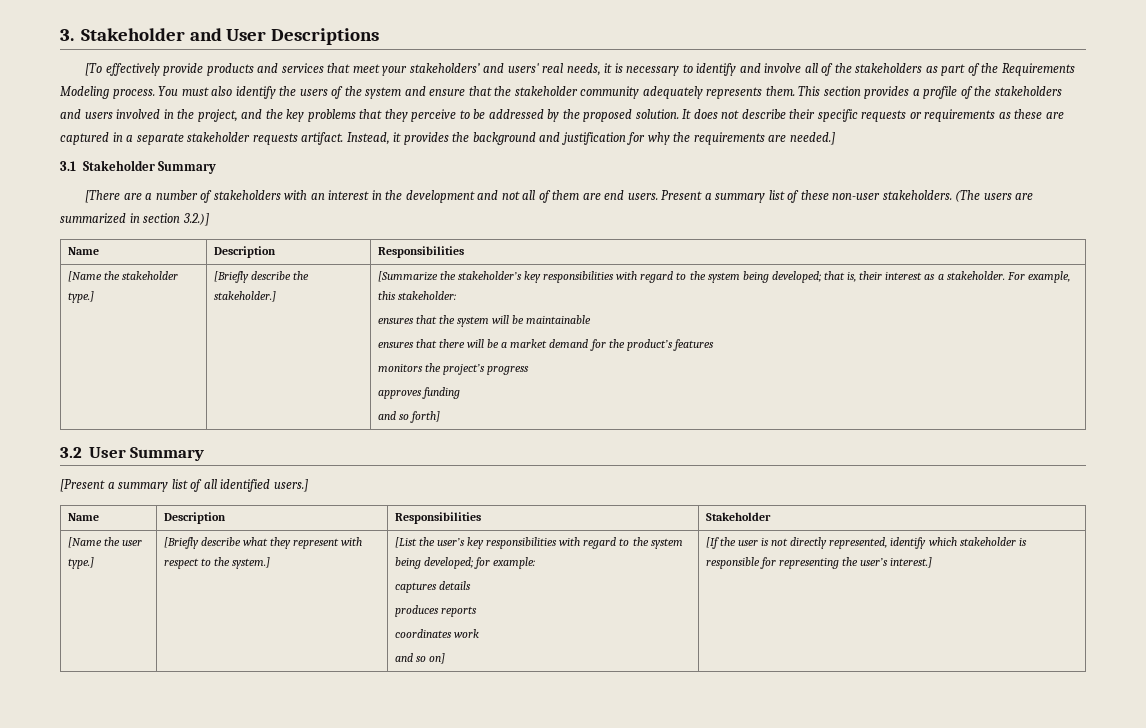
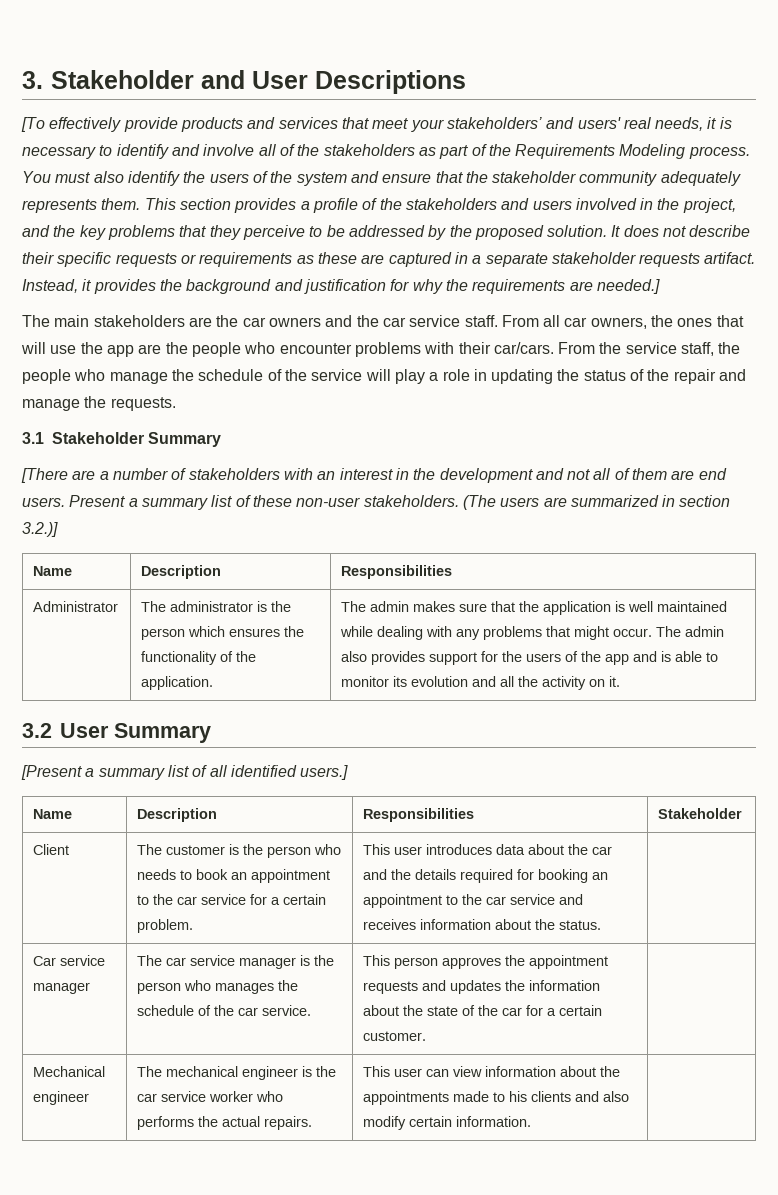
(835, 138) none -> [22,315,744,329] [21,342,741,357] [22,369,747,384] [22,396,176,411] // The main stakeholders are the car owners and the car service staff. From all car owners, the ones that will use the app are the people who encounter problems with their car/cars. From the service staff, the people who manage the schedule of the service will play a role in updating the status of the repair and manage the requests.
[67,271,178,282] [67,291,94,303] [213,271,309,283] [213,291,276,302] [377,271,1070,283] [377,291,456,300] [377,315,592,327] [377,339,714,351] [377,363,530,375] [377,387,460,399] [377,411,440,423] [Name the stakeholder type.] | [Briefly describe the stakeholder.] | [Summarize the stakeholder’s key responsibilities with regard to the system being developed; that is, their interest as a stakeholder. For example, this stakeholder: // ensures that the system will be maintainable // ensures that there will be a market demand for the product’s features // monitors the project’s progress // approves funding // and so forth] -> [33,601,119,612] [141,601,292,612] [141,626,305,640] [141,651,257,665] [141,676,214,690] [341,601,728,615] [340,626,725,640] [341,651,719,665] [341,676,621,690] Administrator | The administrator is the person which ensures the functionality of the application. | The admin makes sure that the application is well maintained while dealing with any problems that might occur. The admin also provides support for the users of the app and is able to monitor its evolution and all the activity on it.
[67,537,142,548] [67,557,94,569] [163,537,363,549] [163,557,271,569] [394,537,683,549] [394,557,536,569] [394,581,471,593] [394,605,477,617] [394,629,479,638] [394,653,445,664] [705,537,1027,549] [705,557,933,569] [Name the user type.] | [Briefly describe what they represent with respect to the system.] | [List the user’s key responsibilities with regard to the system being developed; for example: // captures details // produces reports // coordinates work // and so on] | [If the user is not directly represented, identify which stakeholder is responsible for representing the user’s interest.] -> [33,844,70,855] [137,844,342,858] [137,869,331,883] [137,894,327,905] [137,919,194,933] [363,844,613,855] [363,869,609,883] [363,894,584,908] [363,919,602,930] [33,955,106,966] [33,982,91,994] [137,955,335,969] [137,980,299,994] [137,1005,312,1016] [363,955,609,969] [363,980,601,994] [363,1005,603,1016] [363,1031,427,1041] [33,1066,106,1077] [33,1091,90,1105] [137,1066,337,1080] [137,1091,284,1102] [137,1116,313,1130] [363,1066,621,1077] [363,1091,630,1105] [363,1116,532,1130] Client | The customer is the person who needs to book an appointment to the car service for a certain problem. | This user introduces data about the car and the details required for booking an appointment to the car service and receives information about the status. | // Car service manager | The car service manager is the person who manages the schedule of the car service. | This person approves the appointment requests and updates the information about the state of the car for a certain customer. | // Mechanical engineer | The mechanical engineer is the car service worker who performs the actual repairs. | This user can view information about the appointments made to his clients and also modify certain information. |

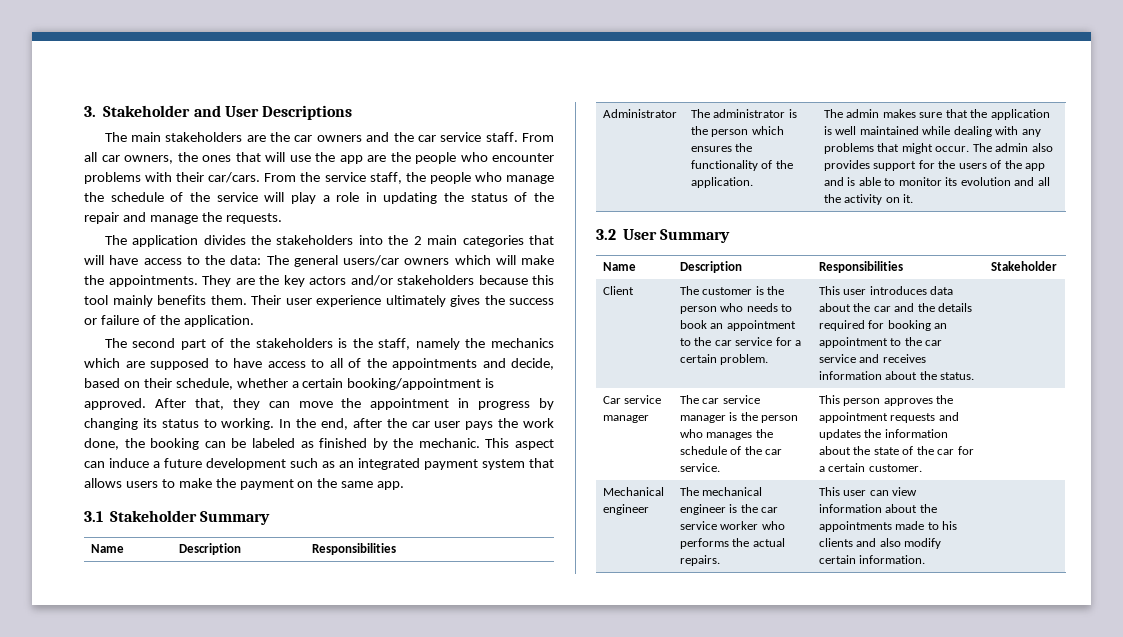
[21,117,732,132] [22,144,750,159] [22,171,741,186] [22,198,736,213] [22,225,751,240] [22,252,756,267] [22,279,660,294] // [To effectively provide products and services that meet your stakeholders’ and users' real needs, it is necessary to identify and involve all of the stakeholders as part of the Requirements Modeling process. You must also identify the users of the system and ensure that the stakeholder community adequately represents them. This section provides a profile of the stakeholders and users involved in the project, and the key problems that they perceive to be addressed by the proposed solution. It does not describe their specific requests or requirements as these are captured in a separate stakeholder requests artifact. Instead, it provides the background and justification for why the requirements are needed.] -> (353, 112) none
[22,432,222,447] [21,468,727,483] [22,495,731,510] [22,522,58,537] 3.1 Stakeholder Summary // [There are a number of stakeholders with an interest in the development and not all of them are end users. Present a summary list of these non-user stakeholders. (The users are summarized in section 3.2.)] -> [104,235,554,247] [84,255,554,267] [84,275,554,287] [84,295,554,307] [84,315,254,327] [104,338,554,350] [84,358,554,370] [84,378,495,390] [84,398,554,410] [84,418,554,430] [84,438,554,450] [84,458,554,470] [84,478,405,490] [84,510,271,525] The application divides the stakeholders into the 2 main categories that will have access to the data: The general users/car owners which will make the appointments. They are the key actors and/or stakeholders because this tool mainly benefits them. Their user experience ultimately gives the success or failure of the application. // The second part of the stakeholders is the staff, namely the mechanics which are supposed to have access to all of the appointments and decide, based on their schedule, whether a certain booking/appointment is approved. After that, they can move the appointment in progress by changing its status to working. In the end, after the car user pays the work done, the booking can be labeled as finished by the mechanic. This aspect can induce a future development such as an integrated payment system that allows users to make the payment on the same app. // 3.1 Stakeholder Summary
[21,765,349,780] // [Present a summary list of all identified users.] -> (731, 236) none

